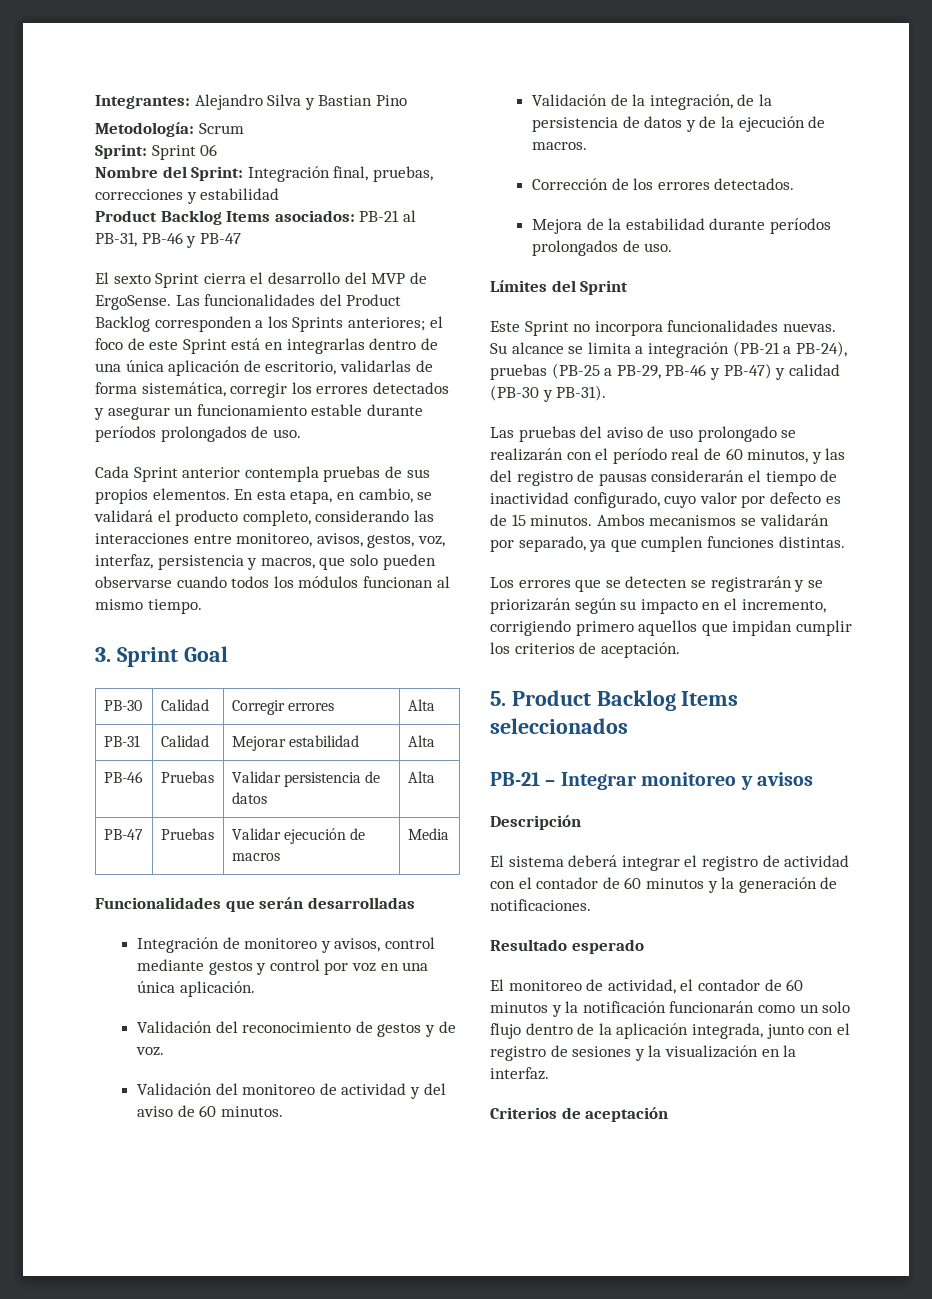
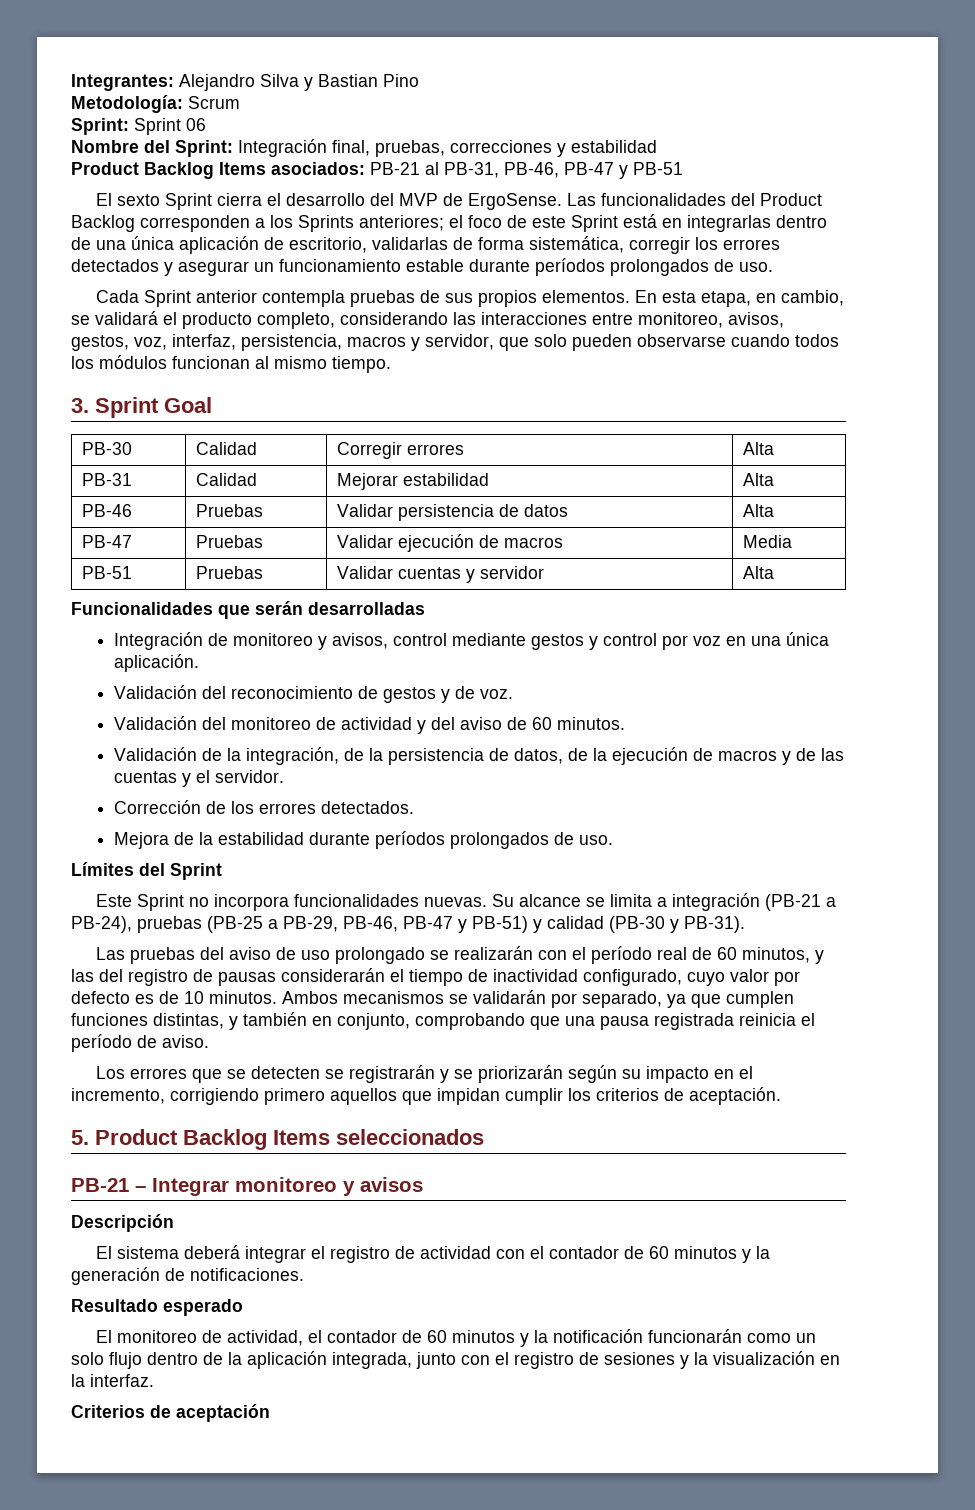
[141,232,241,248] PB-46 y PB-47 -> [504,162,683,179] PB-46, PB-47 y PB-51
[157,555,315,570] persistencia y macros, -> [241,334,494,351] persistencia, macros y servidor,
(449, 834) none -> [81,566,132,579] [195,566,263,579] [336,566,544,583] [742,566,774,579] // PB-51 | Pruebas | Validar cuentas y servidor | Alta
[644,116,696,132] datos y -> [513,748,563,764] datos,
[532,142,588,150] macros. -> [717,748,844,765] [113,770,284,787] macros y de las cuentas y el servidor.
[665,363,772,380] PB-46 y PB-47) -> [343,916,528,933] PB-46, PB-47 y PB-51)
[511,514,526,526] 15 -> [184,991,204,1004] 10
[778,536,845,548] distintas. -> [153,1012,815,1030] [71,1034,209,1052] distintas, y también en conjunto, comprobando que una pausa registrada reinicia el período de aviso.

